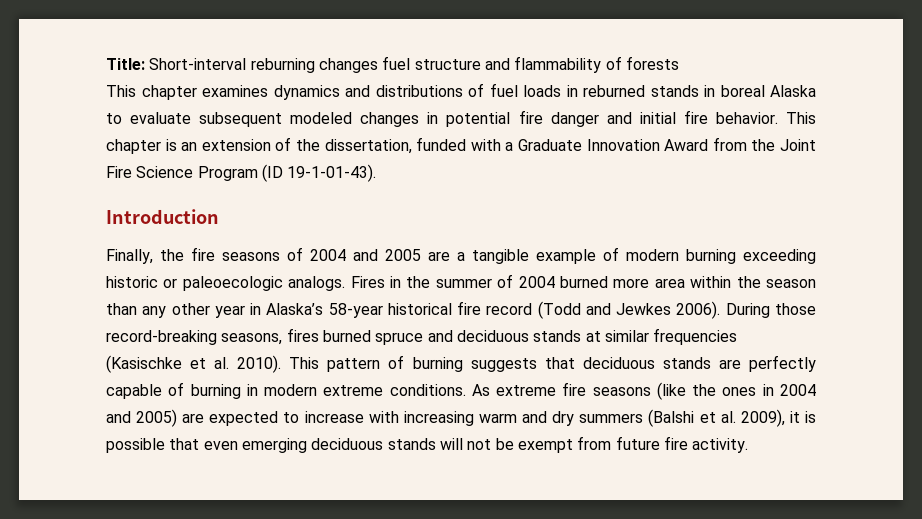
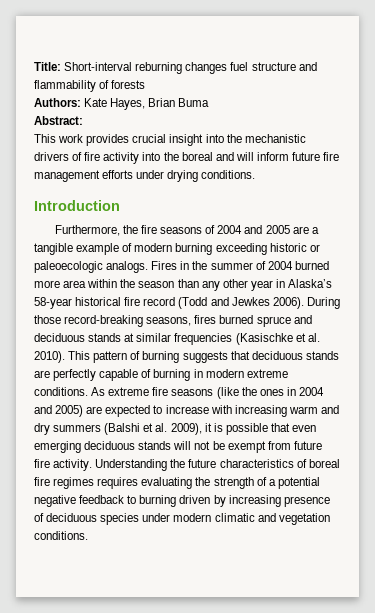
[106,83,816,100] [106,110,817,127] [106,137,817,154] [106,164,377,182] This chapter examines dynamics and distributions of fuel loads in reburned stands in boreal Alaska to evaluate subsequent modeled changes in potential fire danger and initial fire behavior. This chapter is an extension of the dissertation, funded with a Graduate Innovation Award from the Joint Fire Science Program (ID 19-1-01-43). -> [34,98,210,110] [34,116,83,125] [34,134,306,146] [34,152,340,164] [34,170,256,182] Authors: Kate Hayes, Brian Buma // Abstract: // This work provides crucial insight into the mechanistic drivers of fire activity into the boreal and will inform future fire management efforts under drying conditions.
[106,249,153,264] Finally, -> [54,225,120,236] Furthermore,
(749, 445) none -> [95,459,340,471] [34,477,320,489] [34,495,330,507] [34,513,330,525] [34,531,88,540] Understanding the future characteristics of boreal fire regimes requires evaluating the strength of a potential negative feedback to burning driven by increasing presence of deciduous species under modern climatic and vegetation conditions.

